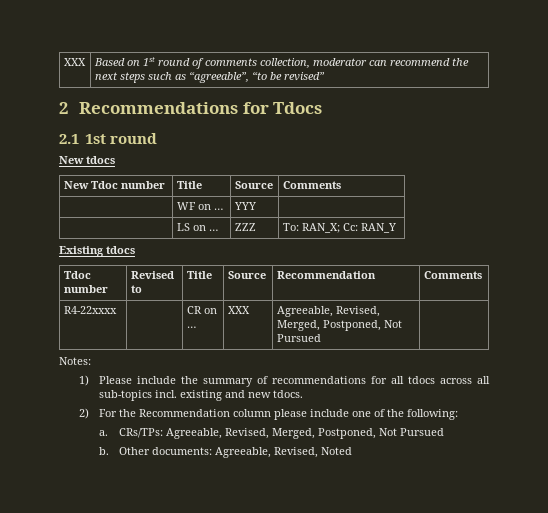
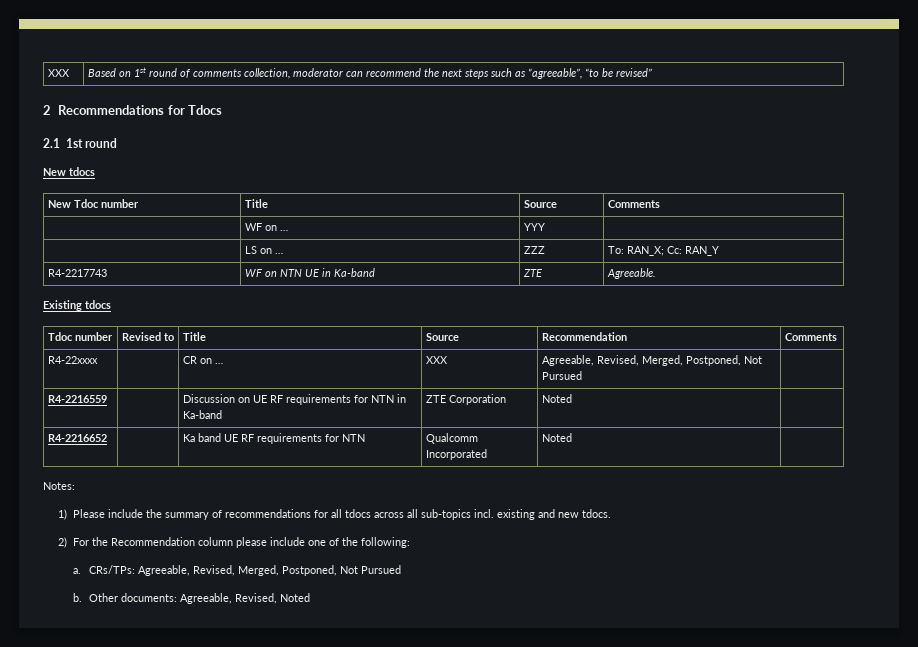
(396, 228) none -> [47,269,107,277] [244,268,375,277] [522,269,542,277] [606,268,656,279] // R4-2217743 | WF on NTN UE in Ka-band | ZTE | Agreeable.
(321, 338) none -> [47,395,107,403] [182,394,406,405] [182,410,222,419] [425,394,506,405] [541,394,572,403] [47,434,107,442] [182,433,365,444] [425,433,478,444] [425,449,487,460] [541,433,572,442] // R4-2216559 | | Discussion on UE RF requirements for NTN in Ka-band | ZTE Corporation | Noted | // R4-2216652 | | Ka band UE RF requirements for NTN | Qualcomm Incorporated | Noted |

